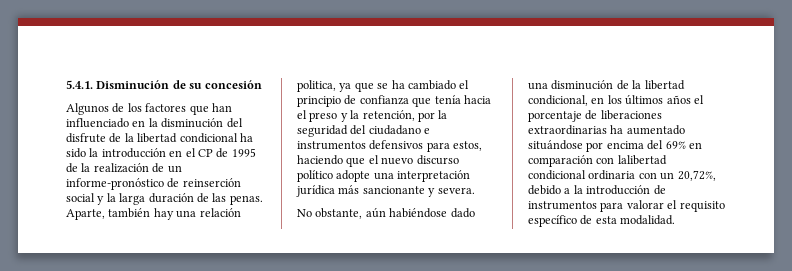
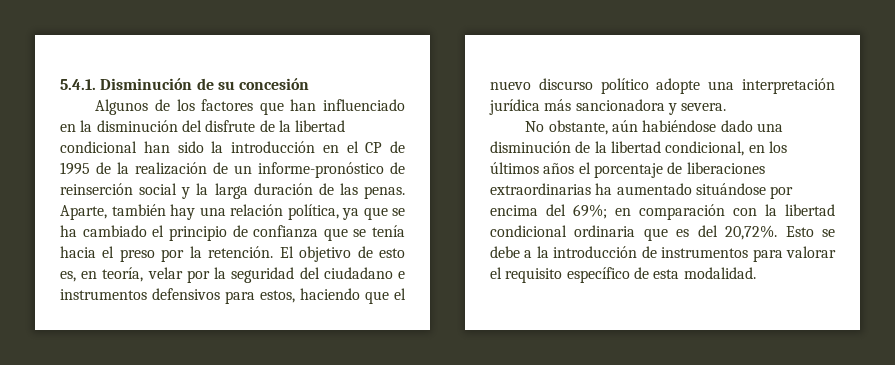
[239,133,253,142] ha -> [143,141,170,153] han
[297,80,336,92] politica, -> [287,204,339,220] política,
(432, 102) none -> [353,229,367,237] se
[340,110,415,122] y la retención, -> [161,246,406,262] [60,267,183,282] por la retención. El objetivo de esto es, en teoría, velar
[362,186,425,194] sancionante -> [575,99,665,111] sancionadora
[665,141,686,149] 69% -> [573,204,607,219] 69%;
[617,155,667,165] [528,170,716,181] [528,185,561,195] lalibertad condicional ordinaria con un 20,72%, debido -> [765,204,835,216] [490,225,835,241] [490,246,520,258] la libertad condicional ordinaria que es del 20,72%. Esto se debe

